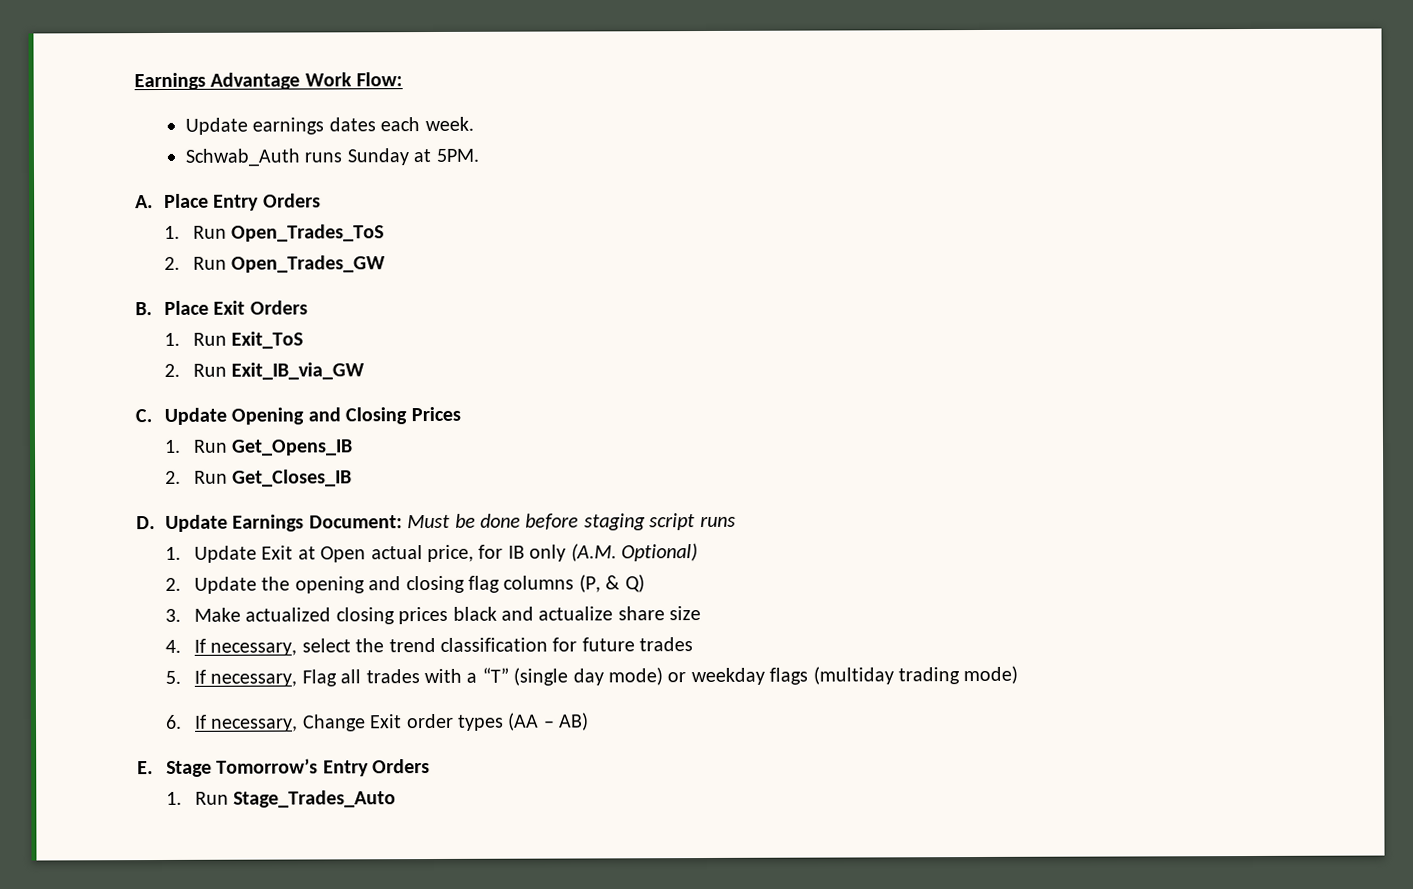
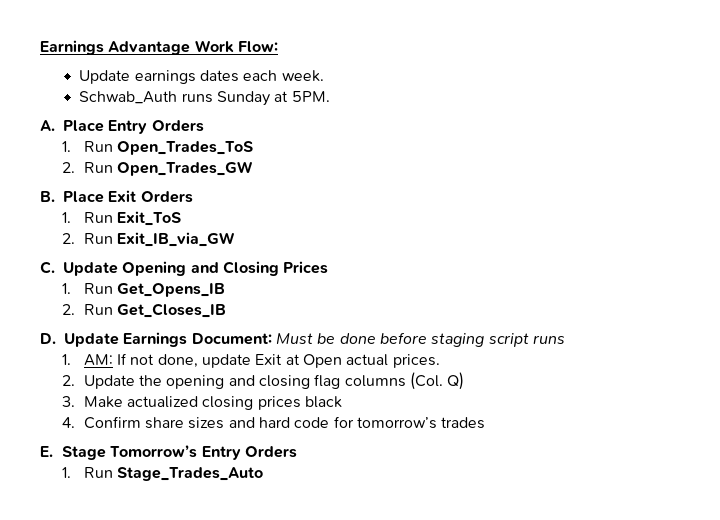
[194,543,699,563] Update Exit at Open actual price, for IB only (A.M. Optional) -> [83,353,440,368] AM: If not done, update Exit at Open actual prices.
[578,574,621,593] (P, & -> [409,372,443,390] (Col.
[501,606,702,621] [165,637,694,656] [165,665,1019,687] [165,712,590,732] and actualize share size // 4. If necessary, select the trend classification for future trades // 5. If necessary, Flag all trades with a “T” (single day mode) or weekday flags (multiday trading mode) // 6. If necessary, Change Exit order types (AA – AB) -> [61,416,486,429] // 4. Confirm share sizes and hard code for tomorrow’s trades

